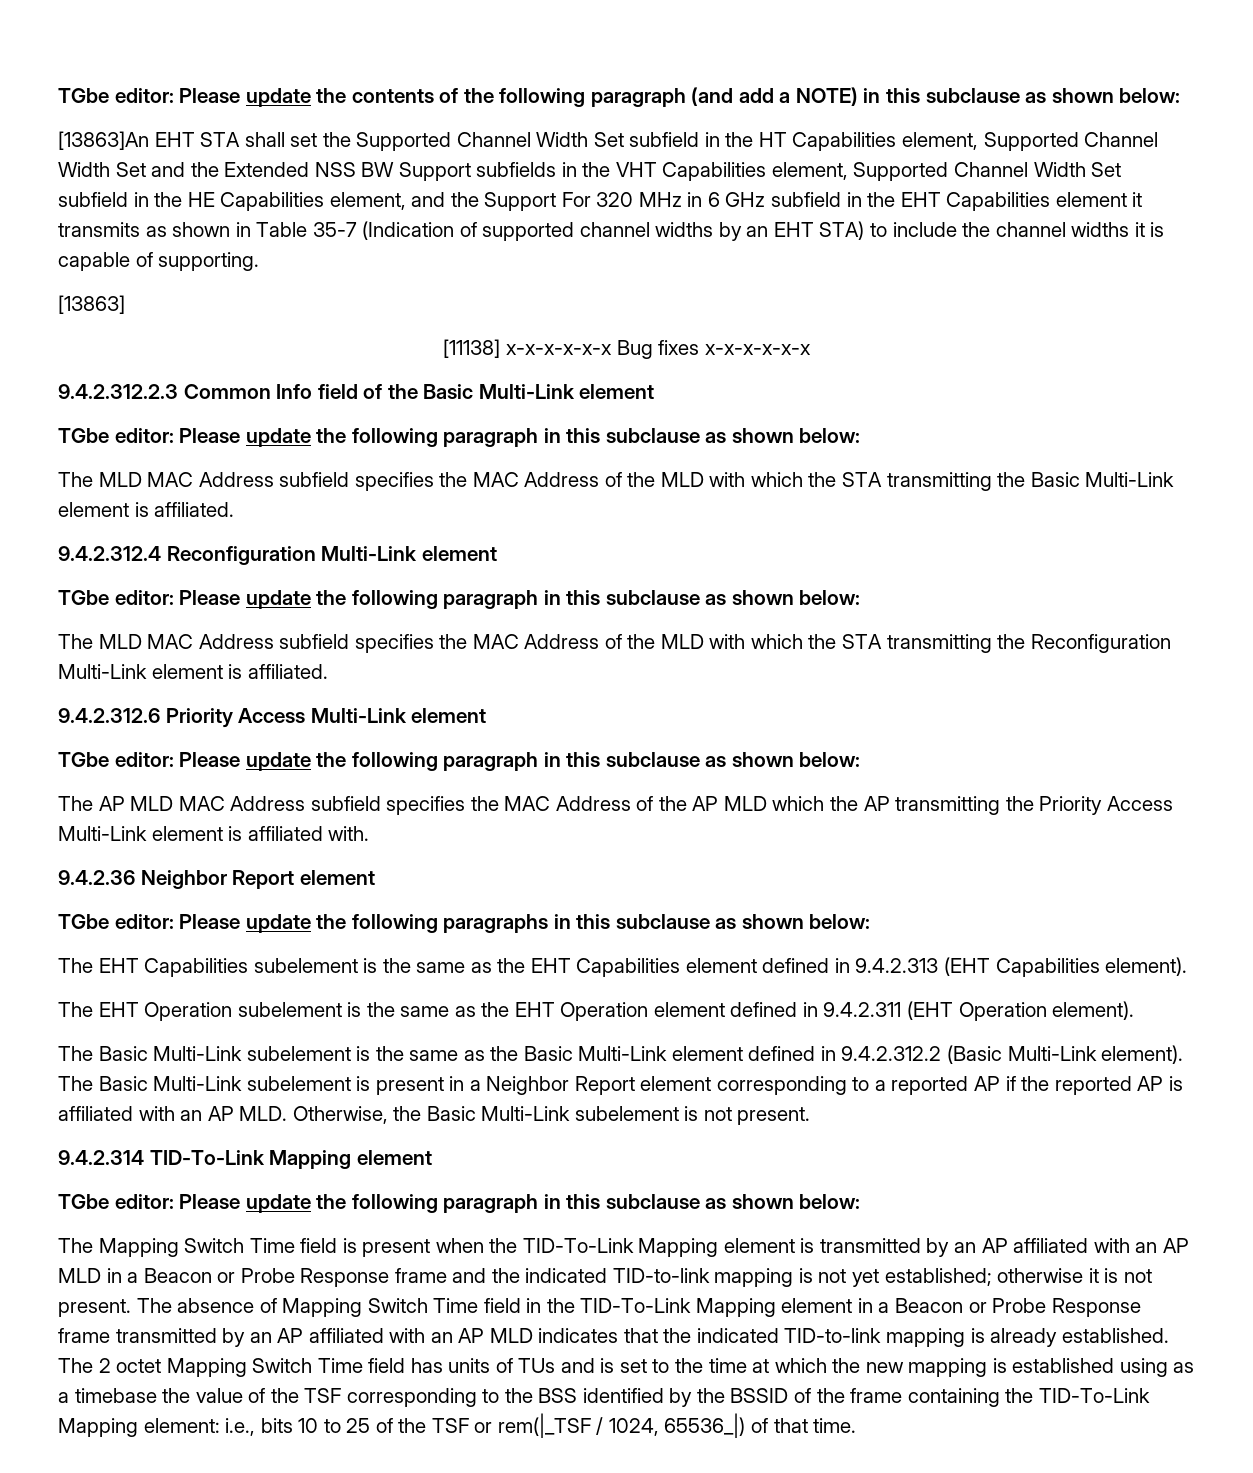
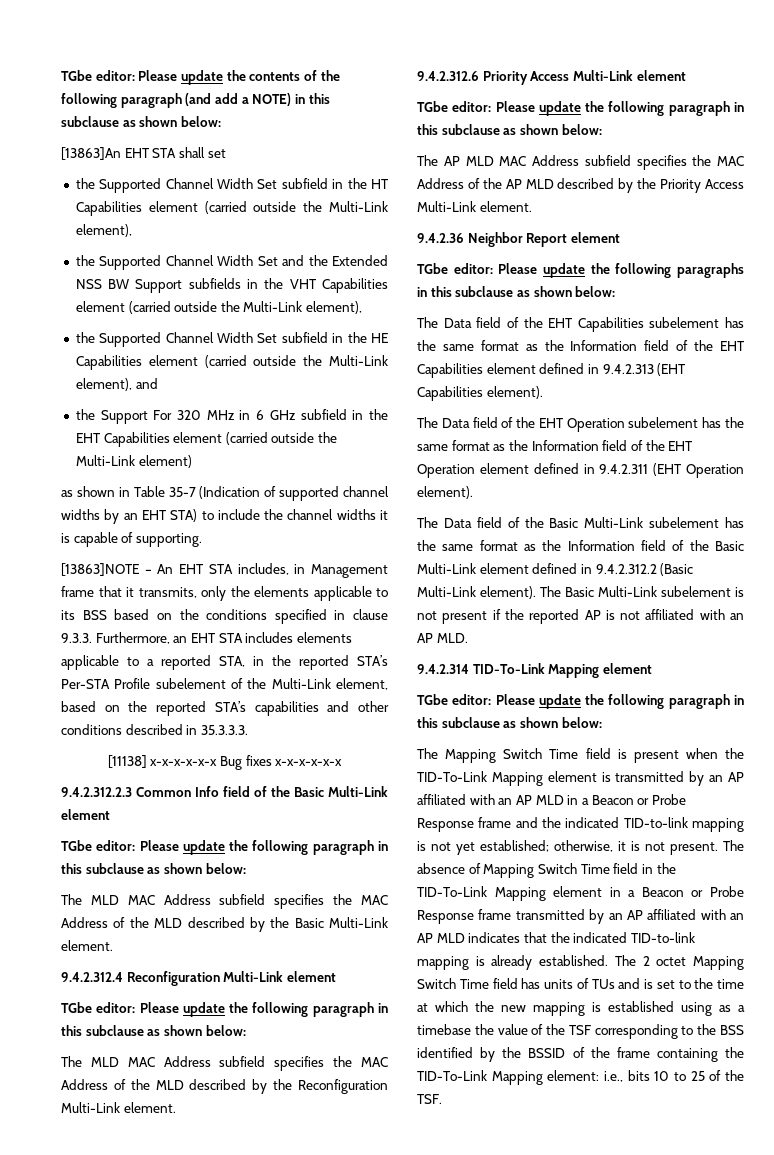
(318, 140) none -> (226, 153) //
[902,132,979,150] element, -> [148,201,388,214] [75,224,132,237] [75,255,95,266] element (carried outside the Multi-Link element), // the
[771,162,848,180] element, -> [75,301,363,314] [75,332,95,343] element (carried outside the Multi-Link element), // the
[329,192,446,210] element, and -> [148,355,388,368] [75,378,158,391] element (carried outside the Multi-Link element), and //
[1132,192,1143,207] [58,222,140,237] it transmits -> [225,432,338,445] [75,455,192,468] (carried outside the Multi-Link element) //
[58,295,125,314] [13863] -> [61,563,389,578] [61,586,388,601] [61,609,388,624] [61,632,352,644] [61,655,389,670] [61,678,389,690] [61,701,389,716] [61,724,248,735] [13863]NOTE – An EHT STA includes, in Management frame that it transmits, only the elements applicable to its BSS based on the conditions specified in clause 9.3.3. Furthermore, an EHT STA includes elements applicable to a reported STA, in the reported STA’s Per-STA Profile subelement of the Multi-Link element, based on the reported STA’s capabilities and other conditions described in 35.3.3.3.
[709,472,1175,491] [58,502,235,517] with which the STA transmitting the Basic Multi-Link element is affiliated. -> [187,917,388,932] [61,940,113,951] described by the Basic Multi-Link element.
[709,634,1171,653] [58,664,328,679] with which the STA transmitting the Reconfiguration Multi-Link element is affiliated. -> [189,1079,388,1094] [61,1102,176,1113] described by the Reconfiguration Multi-Link element.
[772,796,1173,815] [58,826,370,841] which the AP transmitting the Priority Access Multi-Link element is affiliated with. -> [557,178,744,193] [417,201,532,212] described by the Priority Access Multi-Link element.
(93, 965) none -> [443,317,543,328] Data field of the
[363,958,526,973] is the same as the -> [725,317,744,328] [417,340,714,351] has the same format as the Information field of the
(93, 1009) none -> [441,417,536,428] Data field of the
[347,1002,510,1017] is the same as the -> [702,417,744,428] [417,440,665,451] has the same format as the Information field of the
[98,1046,519,1061] Basic Multi-Link subelement is the same as the -> [443,517,744,528] [417,540,709,551] Data field of the Basic Multi-Link subelement has the same format as the Information field of the
[375,1076,1001,1095] present in a Neighbor Report element corresponding to a reported AP -> [417,611,488,624] not present
(1183, 1083) none -> [620,611,641,620] not
[292,1106,811,1125] Otherwise, the Basic Multi-Link subelement is not present. -> (468, 638) none
[997,1268,1084,1283] otherwise -> [554,840,613,852] otherwise,
[431,1413,857,1438] TSF or rem(|_TSF / 1024, 65536_|) of that time. -> [417,1094,442,1104] TSF.

